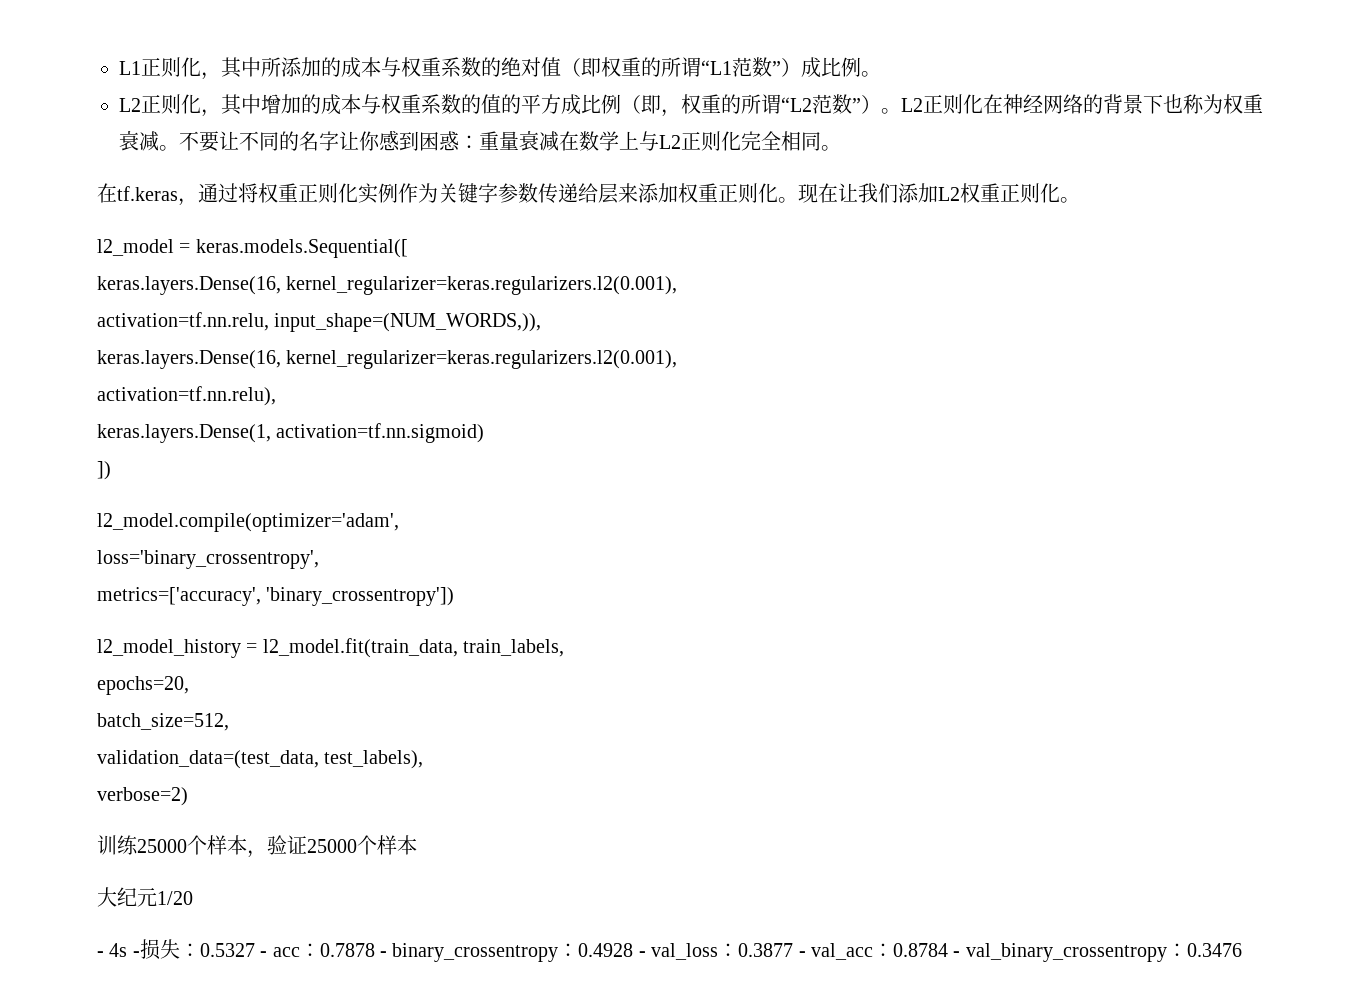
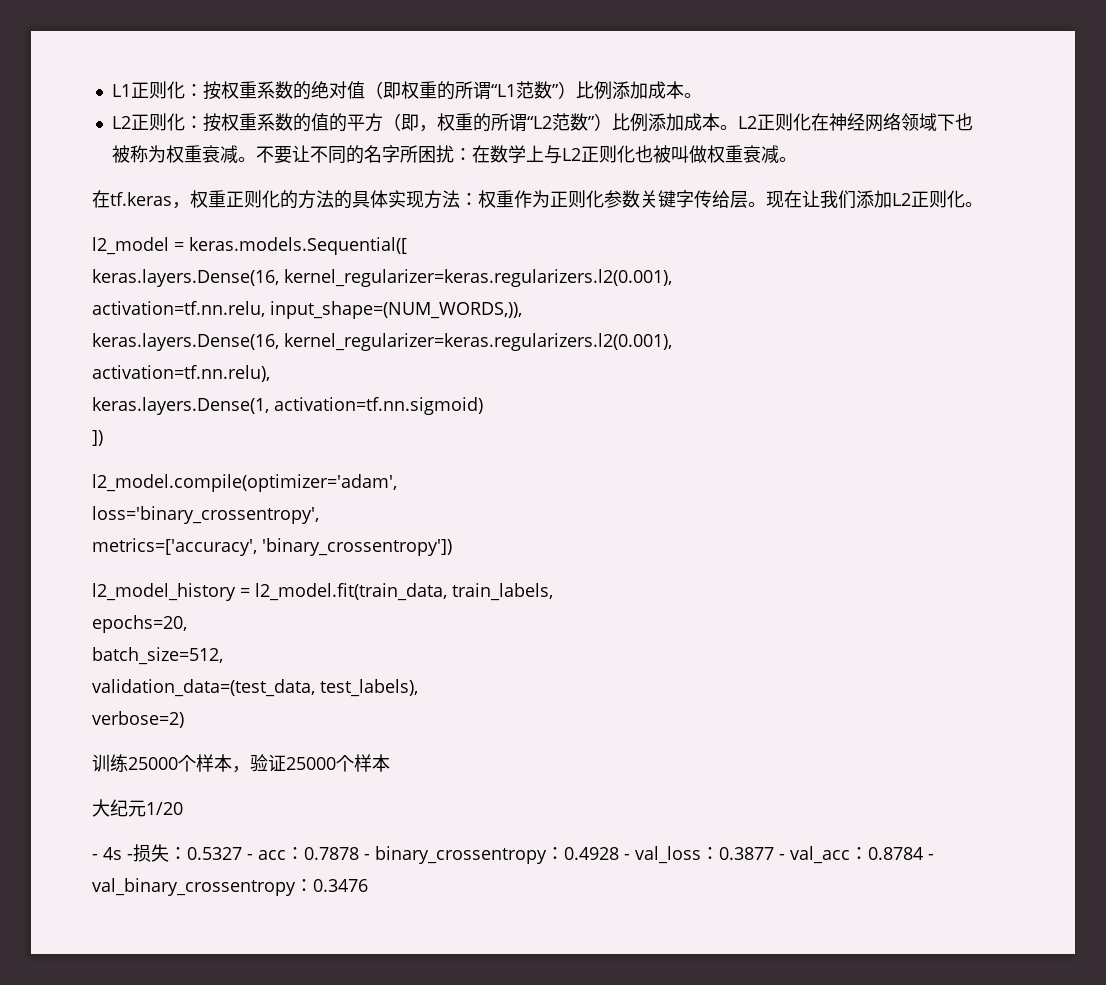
[201,57,401,80] ，其中所添加的成本与 -> [184,81,221,100] ：按
[801,57,861,78] 成比例 -> [575,81,684,100] 比例添加成本
[201,94,381,117] ，其中增加的成本与 -> [184,113,221,132] ：按
[561,94,621,115] 成比例 -> (383, 122) none
(881, 104) none -> [611,113,720,132] 比例添加成本
[1083,94,1183,114] 的背景下也 -> [900,113,973,131] [111,145,130,163] 领域下也被
[339,130,559,151] 让你感到困惑：重量衰减 -> [399,145,472,163] 所困扰：
[741,131,821,151] 完全相同 -> [634,145,779,163] 也被叫做权重衰减
[198,183,778,204] 通过将权重正则化实例作为关键字参数传递给层来添加权重正则化 -> [190,190,748,209] 权重正则化的方法的具体实现方法：权重作为正则化参数关键字传给层
[960,183,1000,203] 权重 -> (911, 199) none

